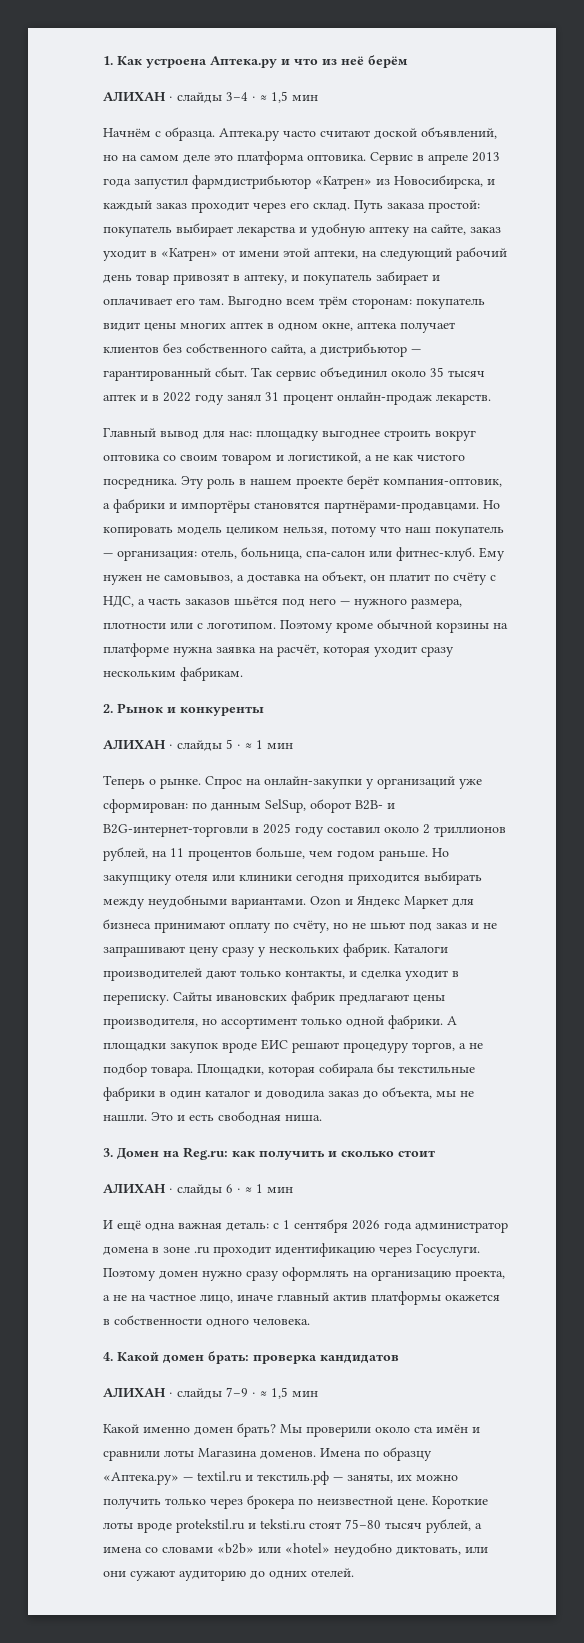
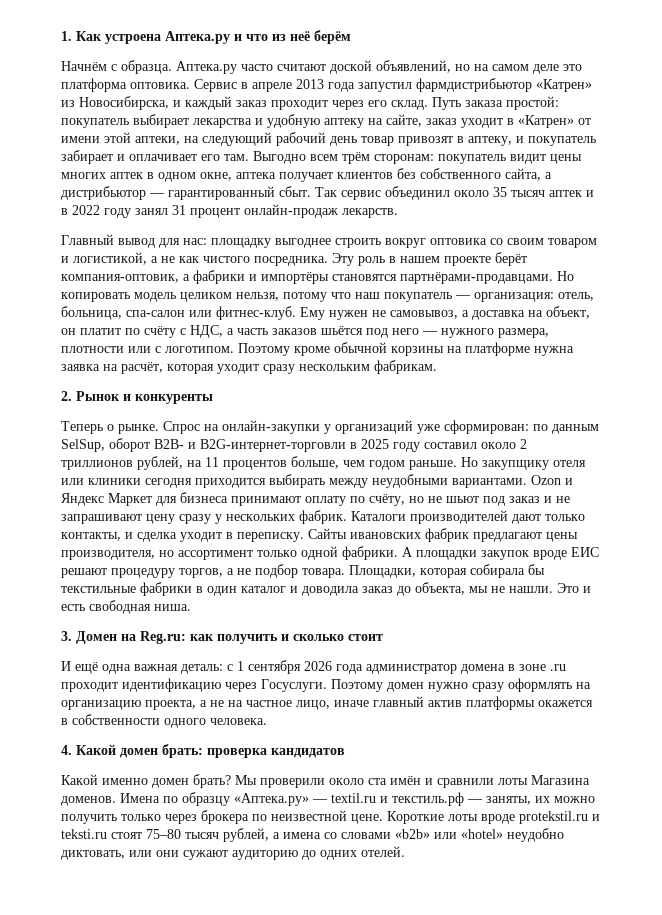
[103,91,318,103] // АЛИХАН · слайды 3–4 · ≈ 1,5 мин -> (351, 37) none
[103,739,293,751] // АЛИХАН · слайды 5 · ≈ 1 мин -> (213, 399) none
[103,1184,293,1195] // АЛИХАН · слайды 6 · ≈ 1 мин -> (383, 637) none
[103,1387,318,1399] // АЛИХАН · слайды 7–9 · ≈ 1,5 мин -> (345, 753) none

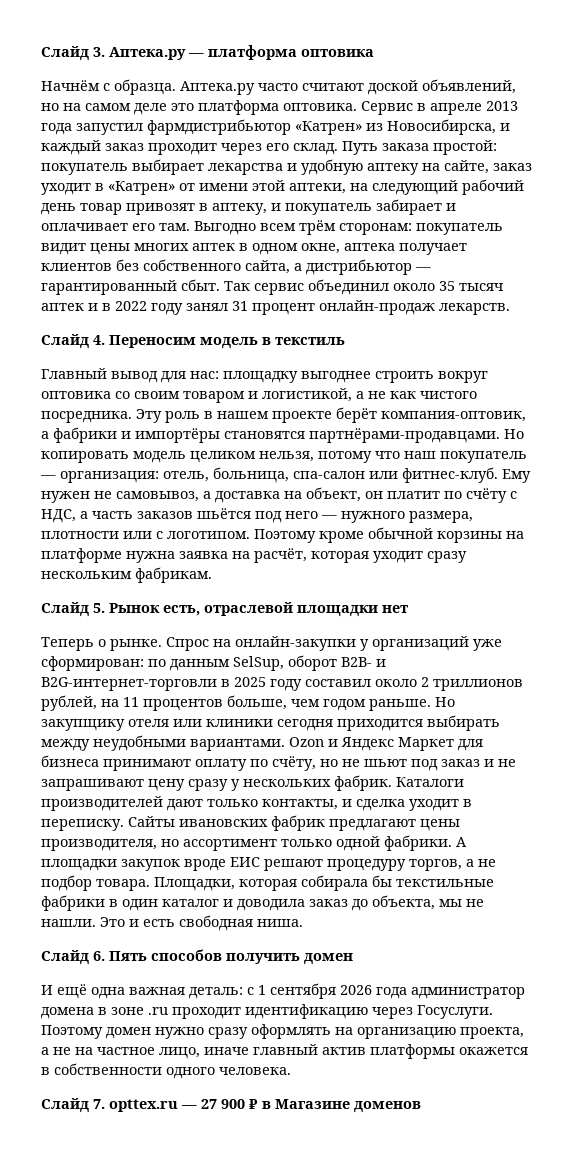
[61,30,351,44] 1. Как устроена Аптека.ру и что из неё берём -> [41,45,374,61] Слайд 3. Аптека.ру — платформа оптовика
(398, 213) none -> [41,334,345,349] // Слайд 4. Переносим модель в текстиль
[61,391,213,404] 2. Рынок и конкуренты -> [41,602,408,617] Слайд 5. Рынок есть, отраслевой площадки нет
[61,631,383,644] 3. Домен на Reg.ru: как получить и сколько стоит -> [41,949,353,965] Слайд 6. Пять способов получить домен
[61,744,345,758] [61,774,590,788] [61,792,595,806] [61,810,600,824] [61,828,564,842] [61,846,405,860] 4. Какой домен брать: проверка кандидатов // Какой именно домен брать? Мы проверили около ста имён и сравнили лоты Магазина доменов. Имена по образцу «Аптека.ру» — textil.ru и текстиль.рф — заняты, их можно получить только через брокера по неизвестной цене. Короткие лоты вроде protekstil.ru и teksti.ru стоят 75–80 тысяч рублей, а имена со словами «b2b» или «hotel» неудобно диктовать, или они сужают аудиторию до одних отелей. -> [41,1098,421,1113] Слайд 7. opttex.ru — 27 900 ₽ в Магазине доменов

